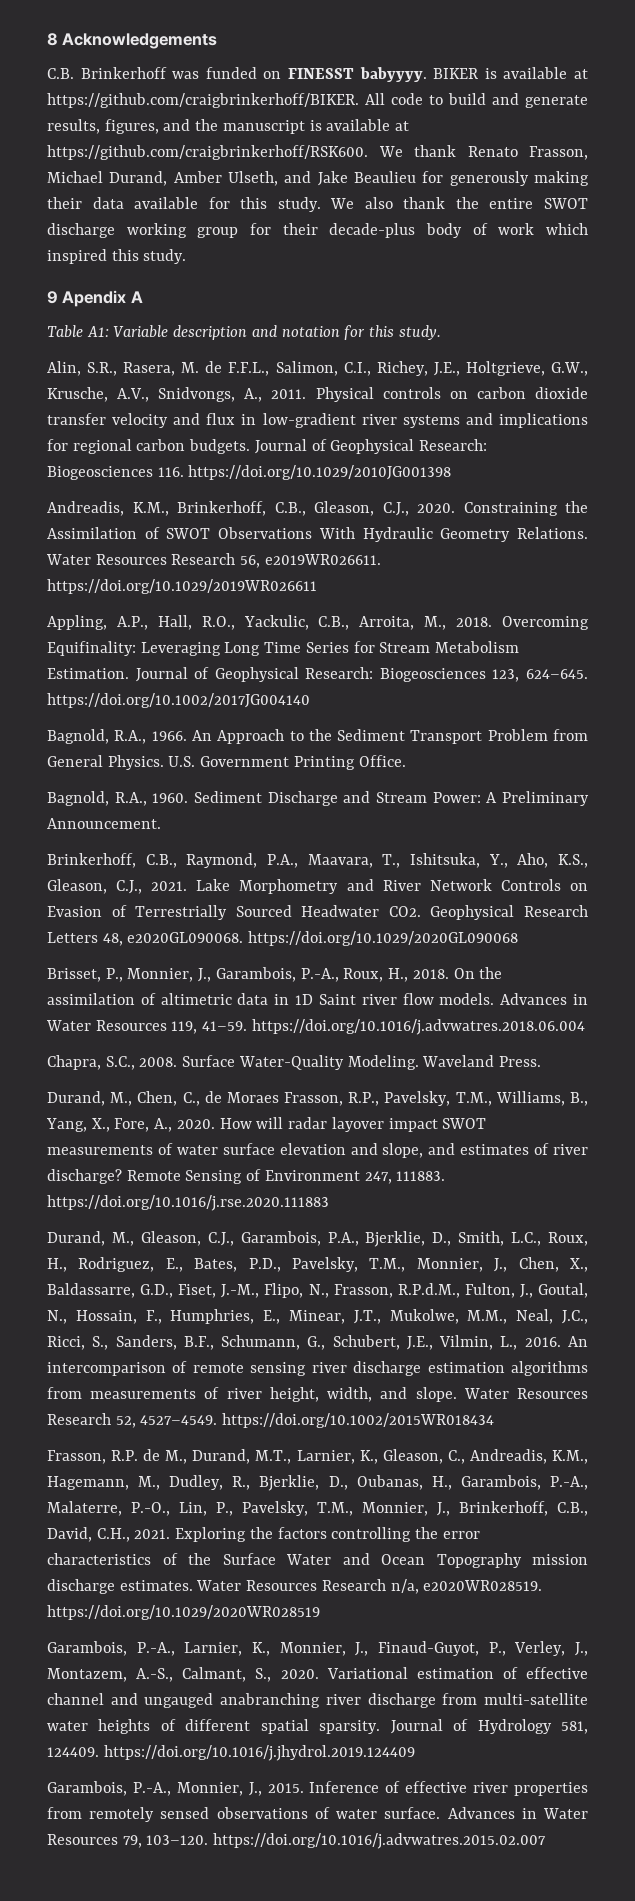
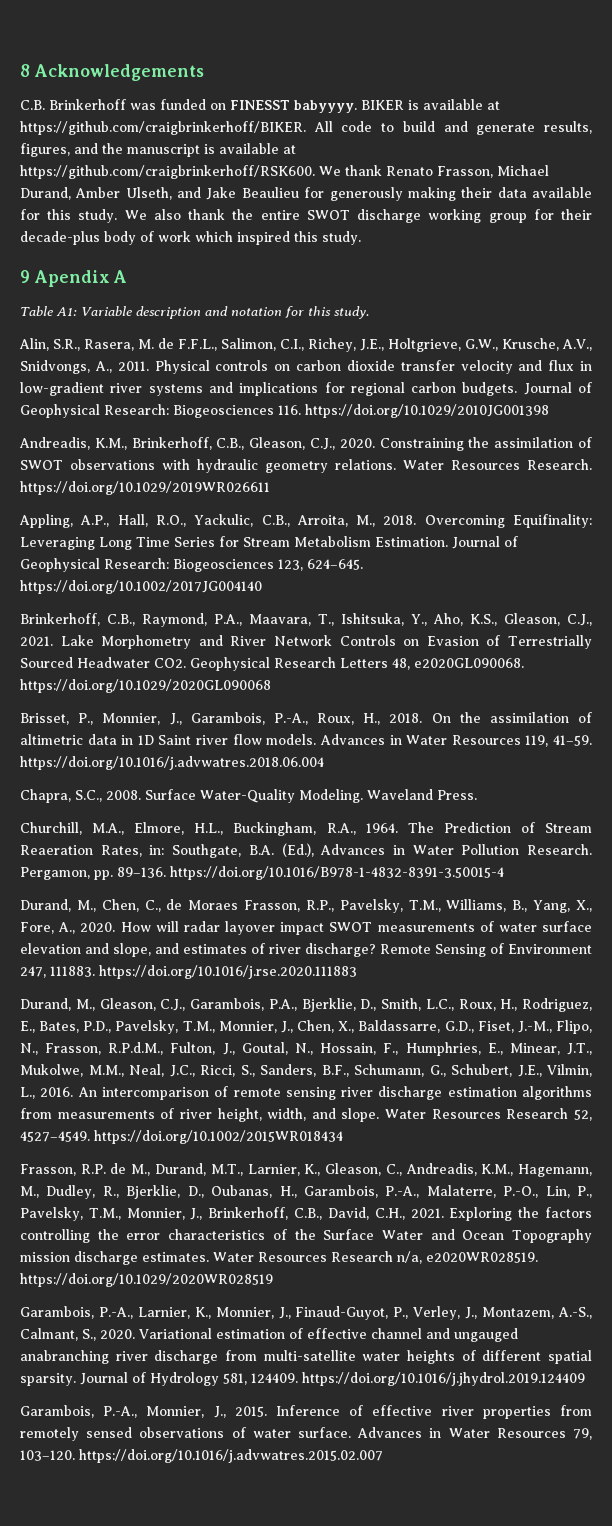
[47,527,137,539] Assimilation -> [494,437,574,448] assimilation
[218,527,588,542] [46,553,381,568] Observations With Hydraulic Geometry Relations. Water Resources Research 56, e2019WR026611. -> [70,459,592,473] observations with hydraulic geometry relations. Water Resources Research.
[47,729,588,744] [47,755,406,770] [47,791,589,806] [47,818,161,829] // Bagnold, R.A., 1966. An Approach to the Sediment Transport Problem from General Physics. U.S. Government Printing Office. // Bagnold, R.A., 1960. Sediment Discharge and Stream Power: A Preliminary Announcement. -> (262, 587) none
(542, 1061) none -> [20,822,593,836] [20,843,592,858] [20,866,504,880] // Churchill, M.A., Elmore, H.L., Buckingham, R.A., 1964. The Prediction of Stream Reaeration Rates, in: Southgate, B.A. (Ed.), Advances in Water Pollution Research. Pergamon, pp. 89–136. https://doi.org/10.1016/B978-1-4832-8391-3.50015-4

